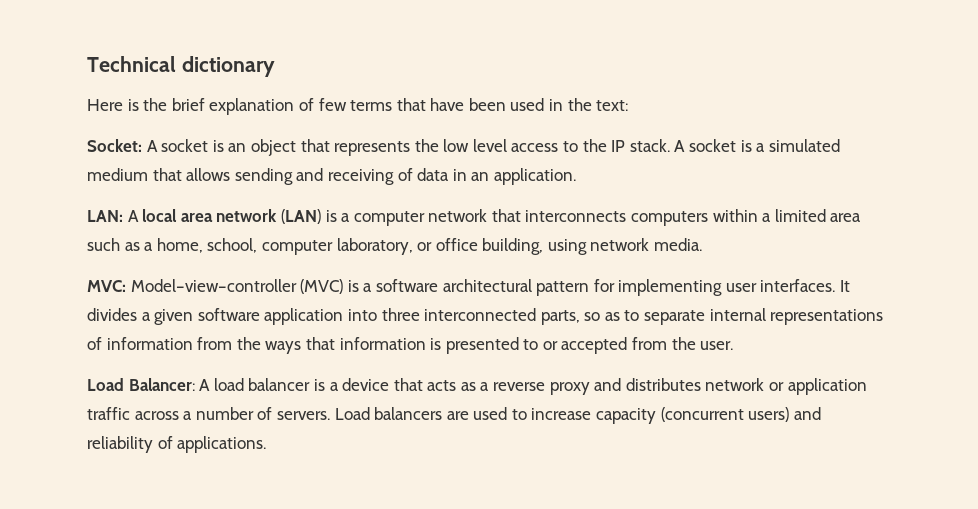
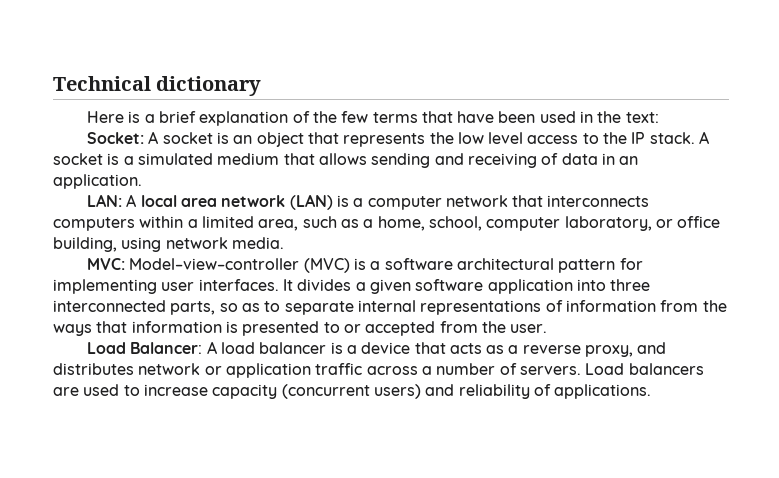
[143,98,168,111] the -> [144,114,155,123] a
(314, 104) none -> [312,111,337,123] the
[830,213,862,222] area -> [258,219,299,231] area,
[549,382,590,395] proxy -> [585,345,634,357] proxy,

